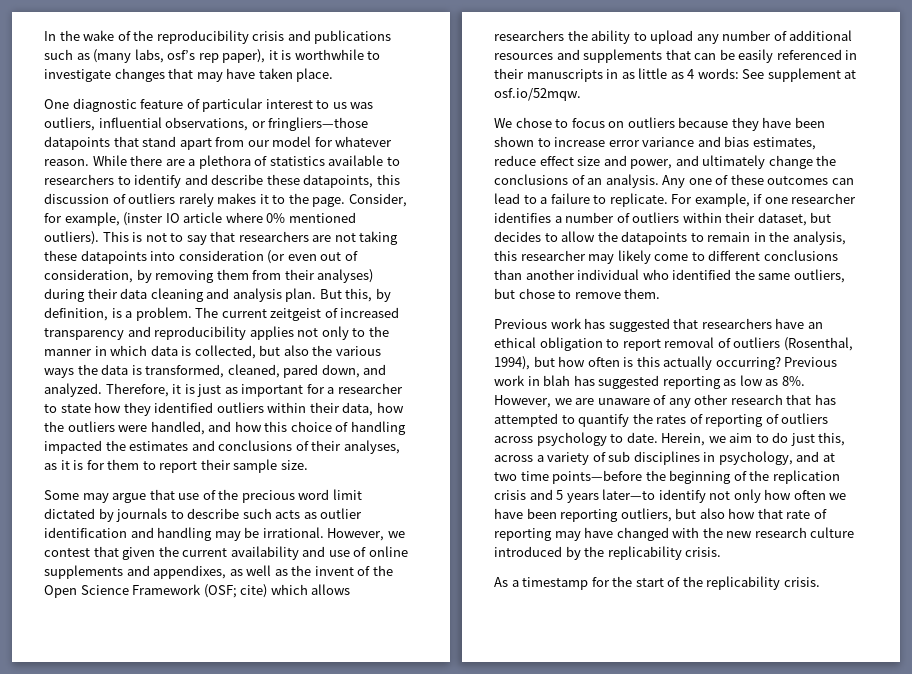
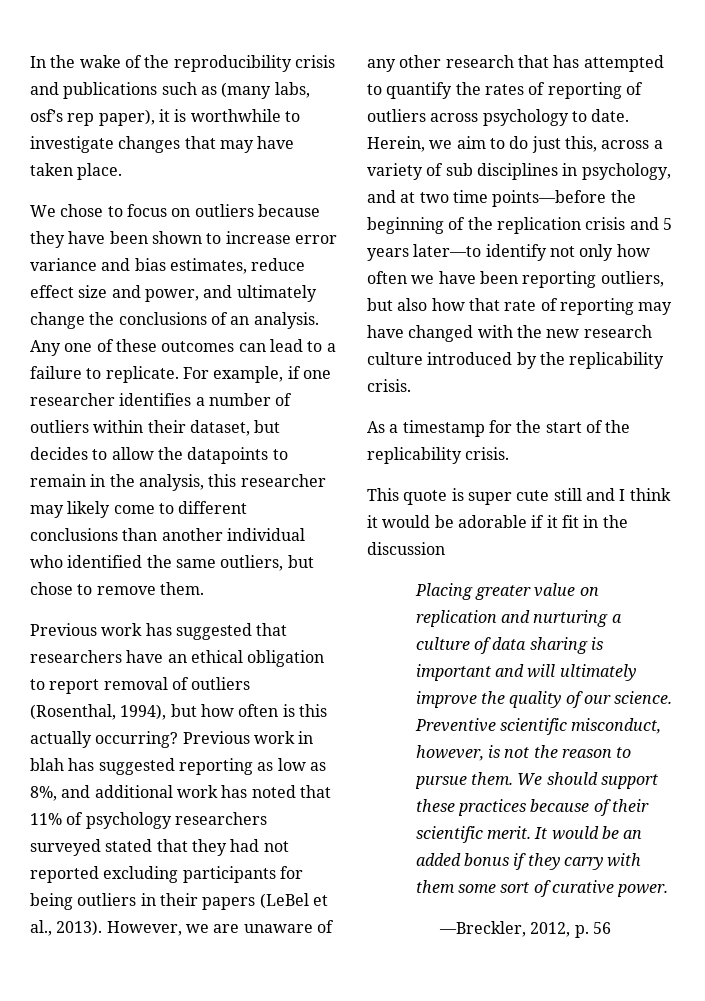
[44,98,374,112] [44,117,369,131] [44,136,393,150] [44,155,400,169] [44,174,400,188] [44,193,407,207] [44,212,356,226] [44,231,399,245] [44,250,358,264] [44,269,374,283] [44,288,391,302] [44,307,400,321] [44,326,389,340] [44,345,381,359] [44,364,387,378] [44,383,403,397] [44,402,404,416] [44,421,406,435] [44,440,400,454] [44,459,308,473] [44,489,362,503] [44,508,363,522] [44,527,405,541] [44,546,408,560] [44,565,393,579] [44,584,351,598] [494,30,853,44] [494,49,858,63] [494,68,857,82] [494,88,581,101] // One diagnostic feature of particular interest to us was outliers, influential observations, or fringliers—those datapoints that stand apart from our model for whatever reason. While there are a plethora of statistics available to researchers to identify and describe these datapoints, this discussion of outliers rarely makes it to the page. Consider, for example, (inster IO article where 0% mentioned outliers). This is not to say that researchers are not taking these datapoints into consideration (or even out of consideration, by removing them from their analyses) during their data cleaning and analysis plan. But this, by definition, is a problem. The current zeitgeist of increased transparency and reproducibility applies not only to the manner in which data is collected, but also the various ways the data is transformed, cleaned, pared down, and analyzed. Therefore, it is just as important for a researcher to state how they identified outliers within their data, how the outliers were handled, and how this choice of handling impacted the estimates and conclusions of their analyses, as it is for them to report their sample size. // Some may argue that use of the precious word limit dictated by journals to describe such acts as outlier identification and handling may be irrational. However, we contest that given the current availability and use of online supplements and appendixes, as well as the invent of the Open Science Framework (OSF; cite) which allows researchers the ability to upload any number of additional resources and supplements that can be easily referenced in their manuscripts in as little as 4 words: See supplement at osf.io/52mqw. -> (123, 171) none
[781,376,805,386] 8%. -> [30,785,331,801] [30,812,267,829] [30,839,289,856] [30,866,303,883] [30,893,328,910] [30,920,103,936] 8%, and additional work has noted that 11% of psychology researchers surveyed stated that they had not reported excluding participants for being outliers in their papers (LeBel et al., 2013).
(820, 582) none -> [367,488,671,505] [367,515,628,528] [367,542,445,555] [414,583,599,600] [415,610,622,627] [415,637,603,654] [415,664,636,681] [415,691,673,708] [414,718,662,735] [415,745,632,761] [414,772,658,789] [415,799,649,816] [415,826,643,843] [415,853,642,870] [415,880,669,897] [438,921,611,938] // This quote is super cute still and I think it would be adorable if it fit in the discussion // Placing greater value on replication and nurturing a culture of data sharing is important and will ultimately improve the quality of our science. Preventive scientific misconduct, however, is not the reason to pursue them. We should support these practices because of their scientific merit. It would be an added bonus if they carry with them some sort of curative power. // —Breckler, 2012, p. 56

